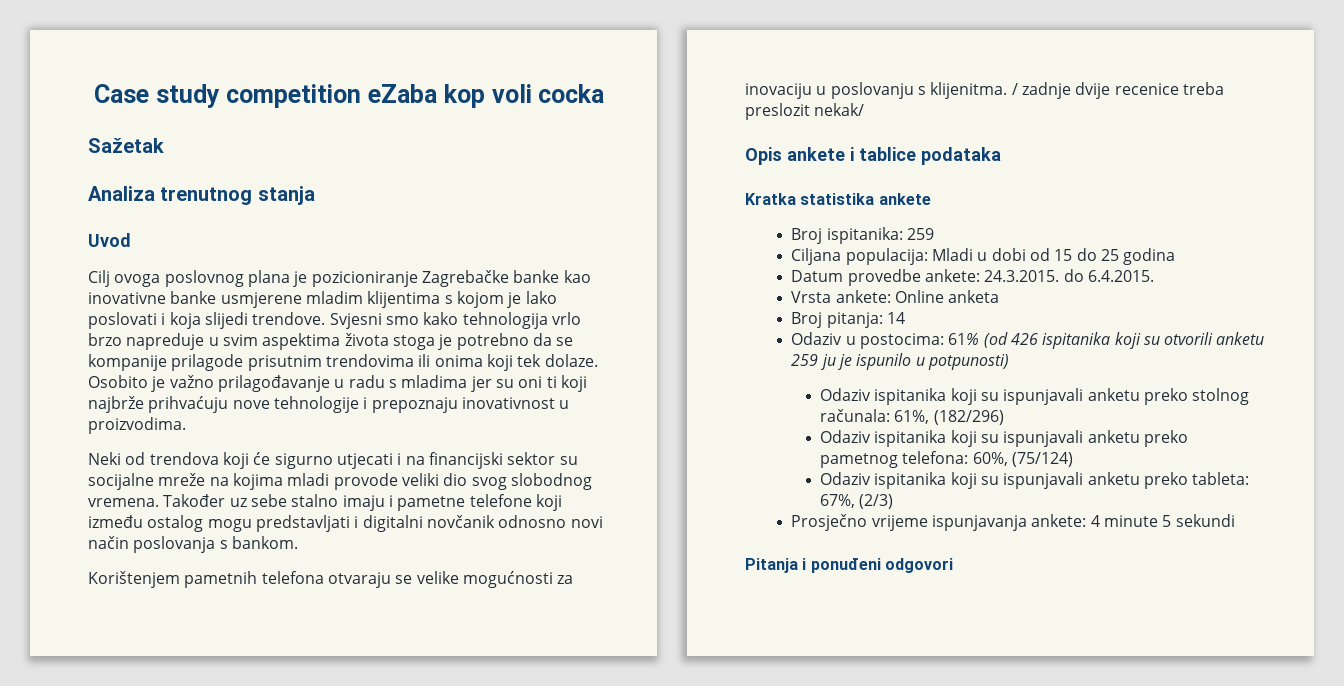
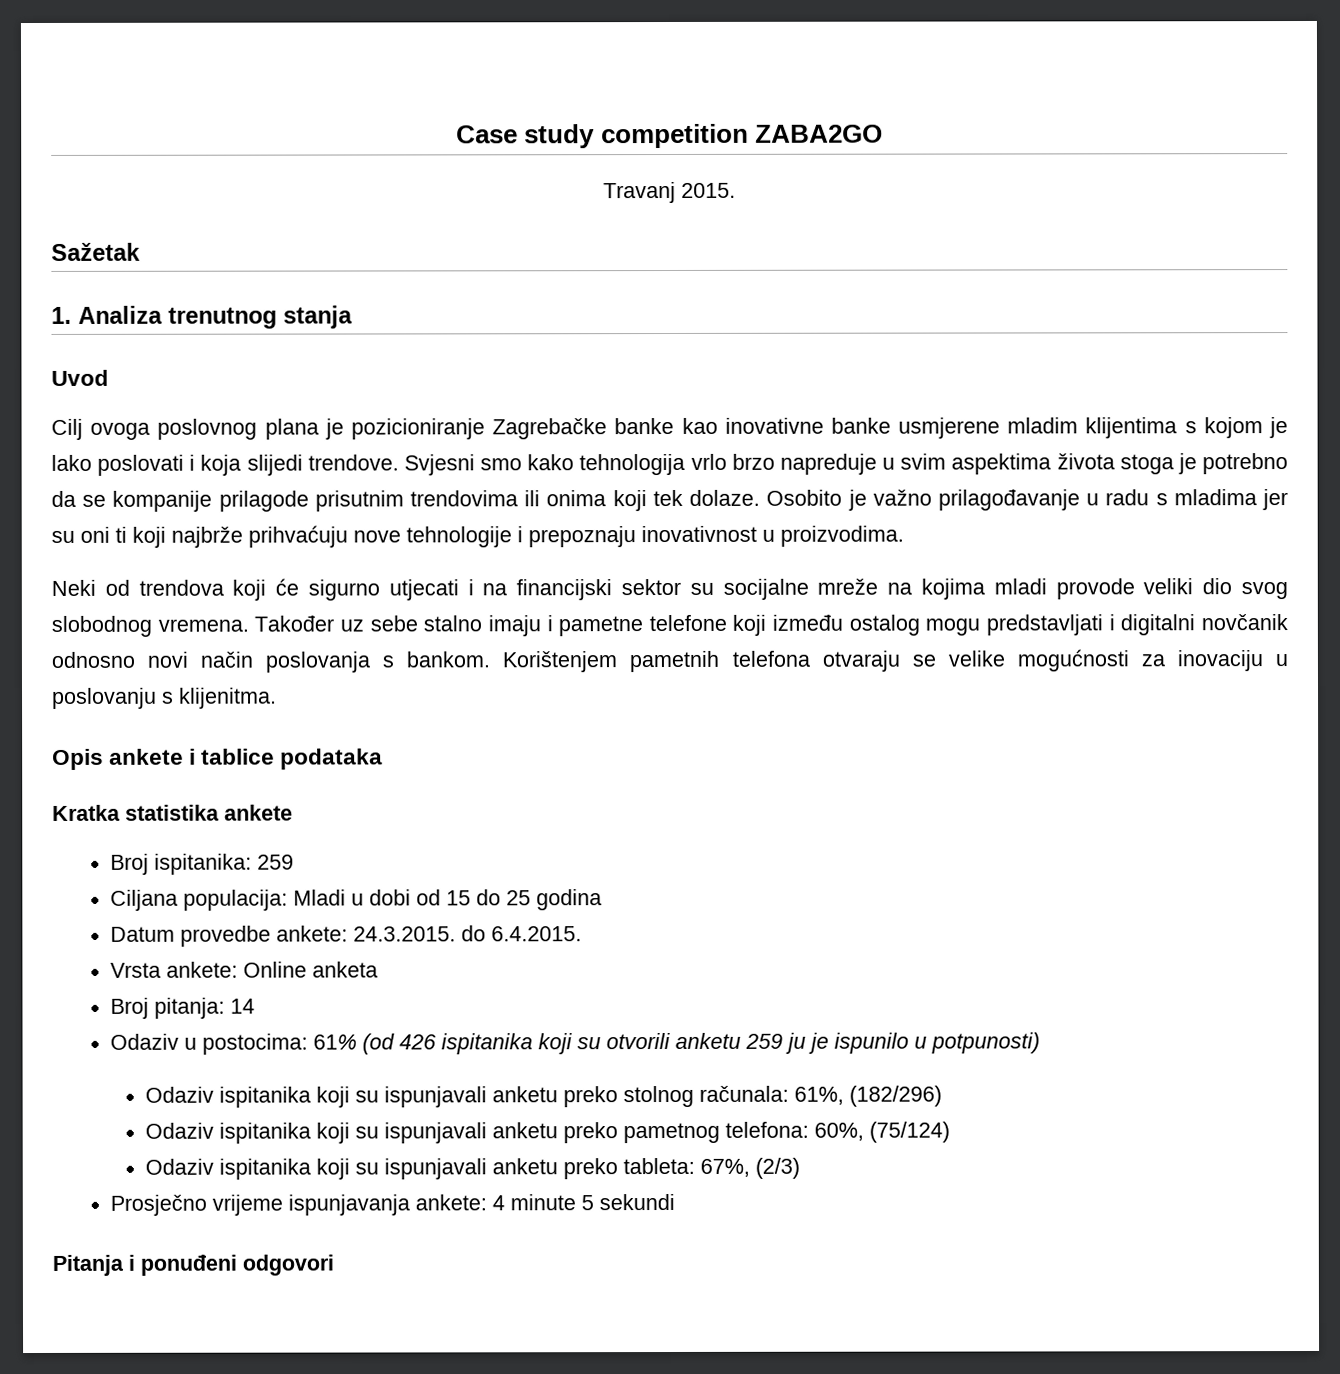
[368,84,605,108] eZaba kop voli cocka -> [754,124,883,143] [603,181,736,204] ZABA2GO // Travanj 2015.
(164, 145) none -> [51,306,72,324] 1.
(298, 542) // -> (491, 659) none
[1011,82,1224,99] [745,103,865,120] / zadnje dvije recenice treba preslozit nekak/ -> (277, 698) none

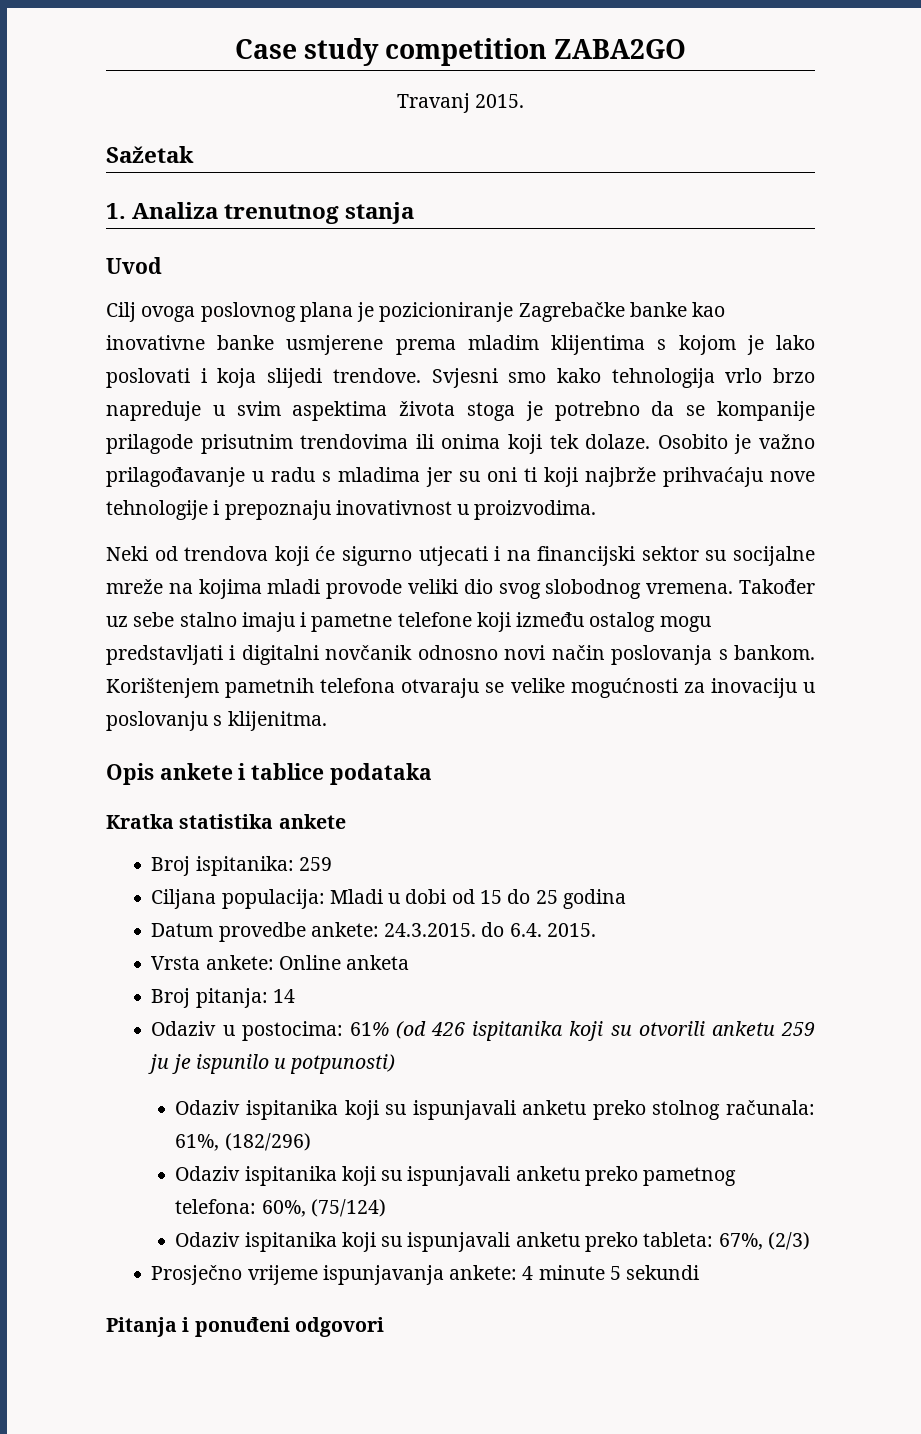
(1001, 428) none -> [395,339,456,355] prema
[248,525,348,548] prihvaćuju -> [663,467,763,487] prihvaćaju
[491,926,583,942] 6.4.2015. -> [509,923,597,937] 6.4. 2015.

